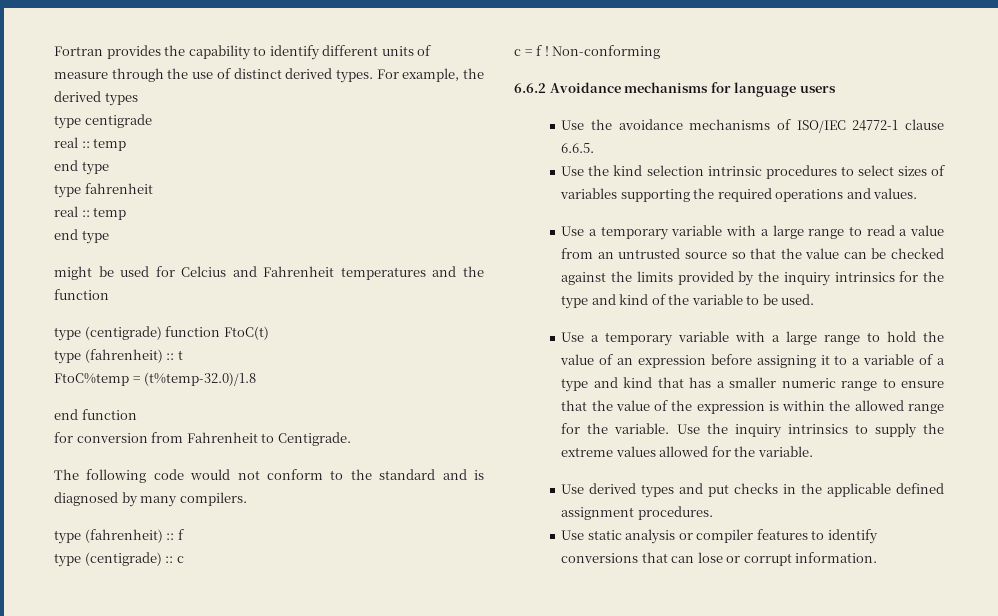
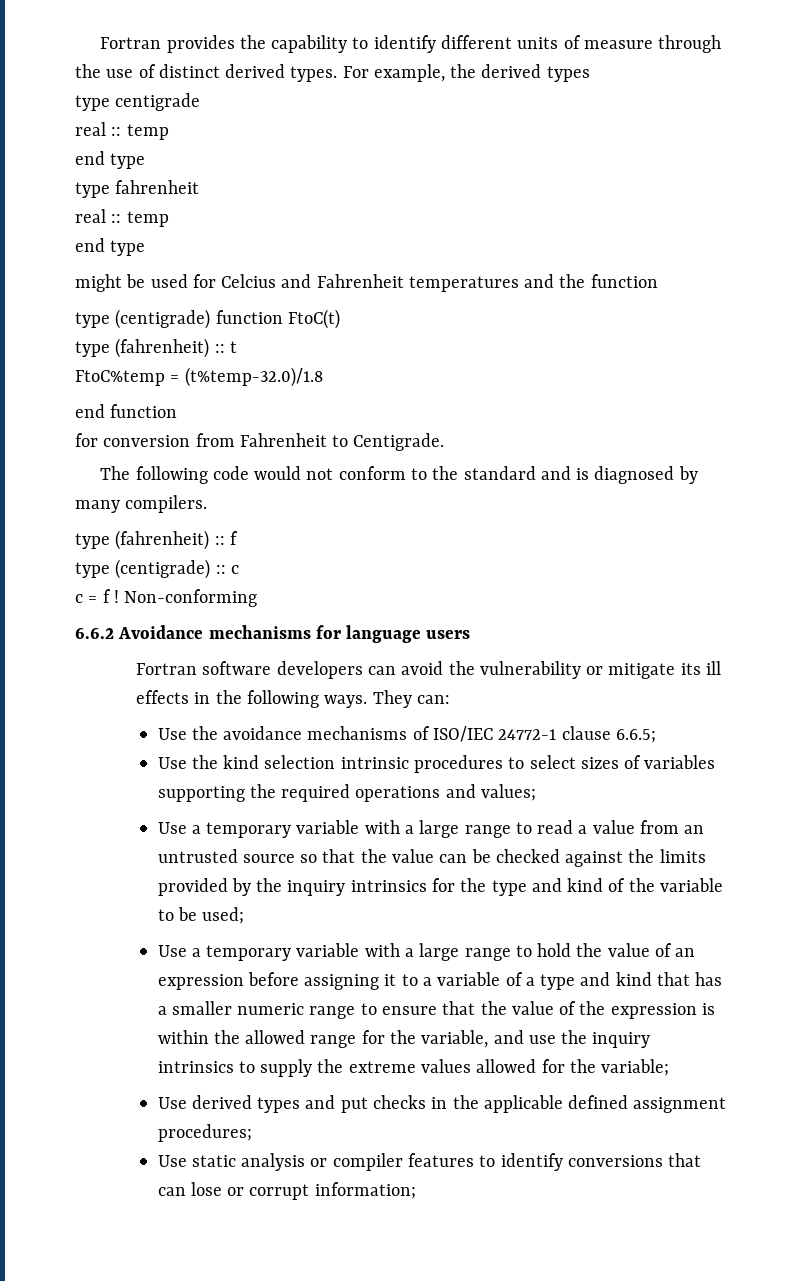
(836, 89) none -> [136,661,721,679] [136,690,450,708] // Fortran software developers can avoid the vulnerability or mitigate its ill effects in the following ways. They can:
[561,143,595,153] 6.6.5. -> [615,729,656,743] 6.6.5;
[873,188,918,199] values. -> [480,784,536,801] values;
[781,294,815,305] used. -> [202,907,245,924] used;
[614,423,700,434] variable. Use -> [421,1030,556,1048] variable, and use
[757,446,813,457] variable. -> [601,1059,670,1076] variable;
[637,506,713,520] procedures. -> [157,1124,252,1142] procedures;
[795,552,878,563] information. -> [314,1182,416,1199] information;

